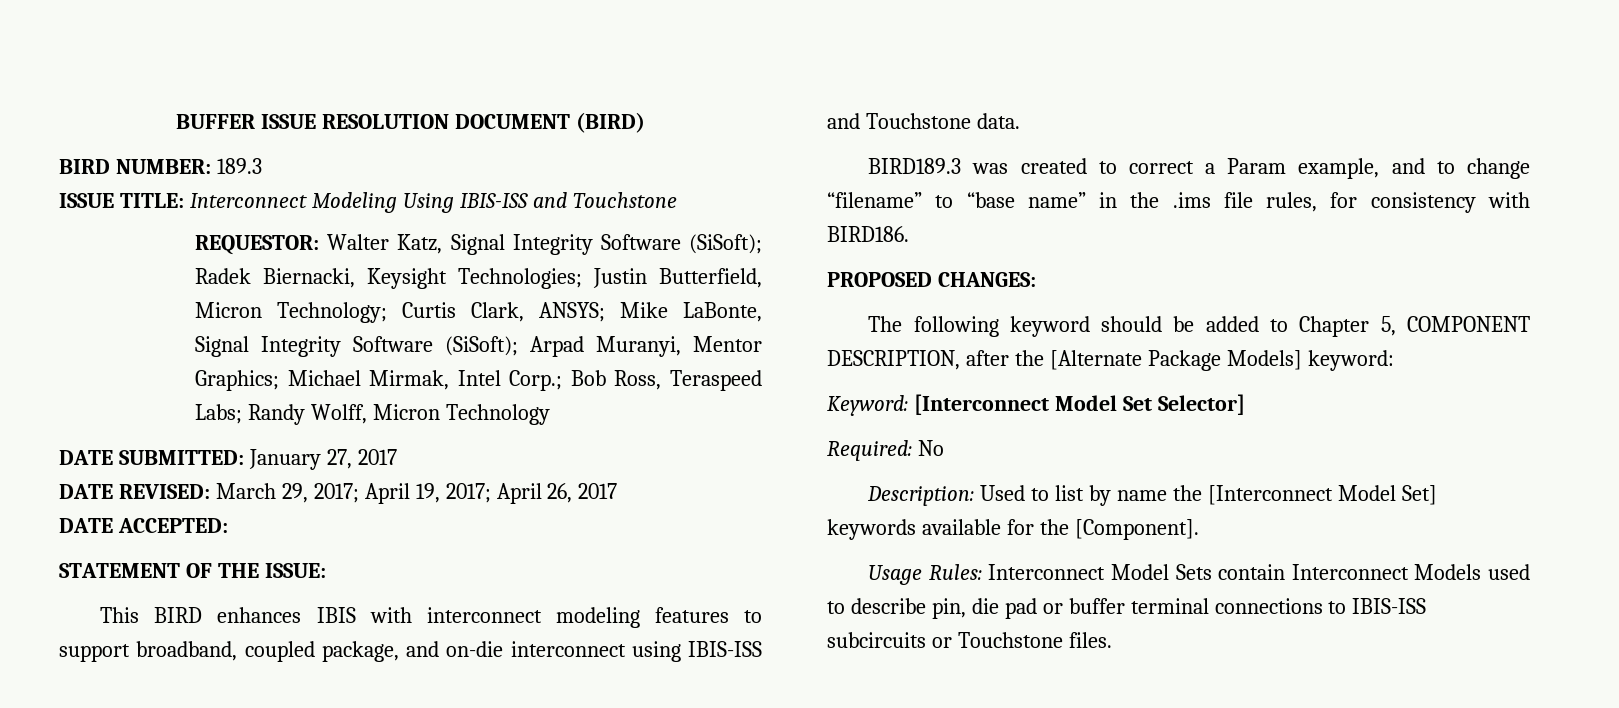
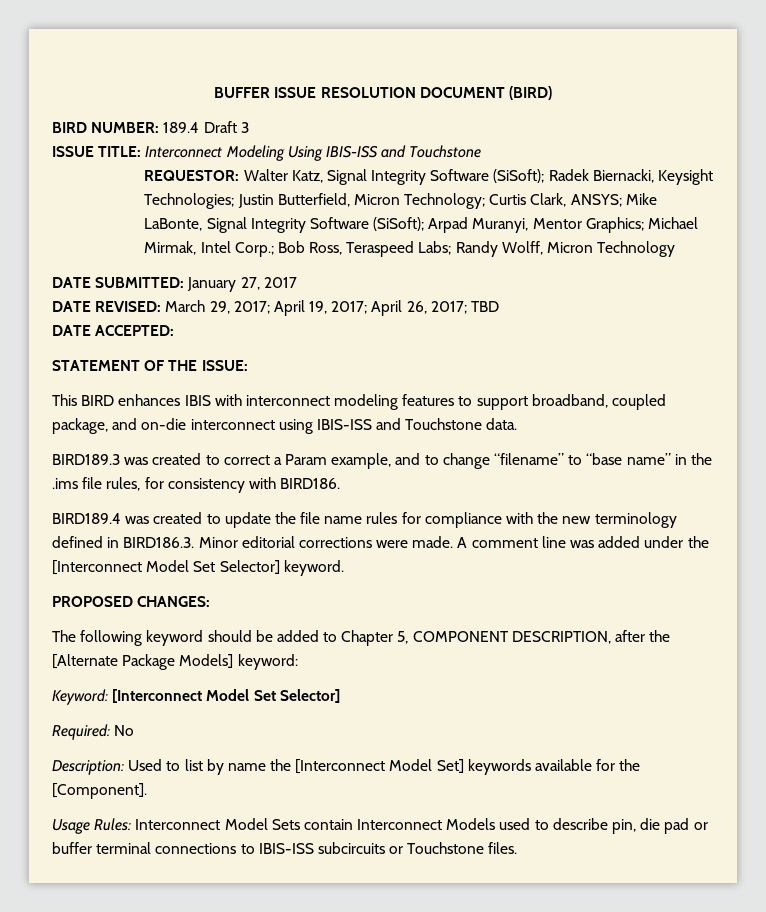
[216,158,262,174] 189.3 -> [163,121,249,133] 189.4 Draft 3
[578,483,618,499] 2017 -> [430,301,500,314] 2017; TBD
(909, 234) none -> [52,512,677,528] [52,536,709,548] [52,560,344,576] // BIRD189.4 was created to update the file name rules for compliance with the new terminology defined in BIRD186.3. Minor editorial corrections were made. A comment line was added under the [Interconnect Model Set Selector] keyword.

